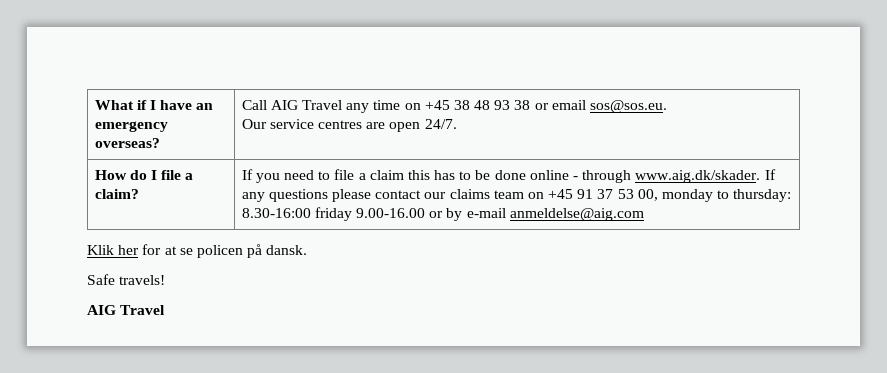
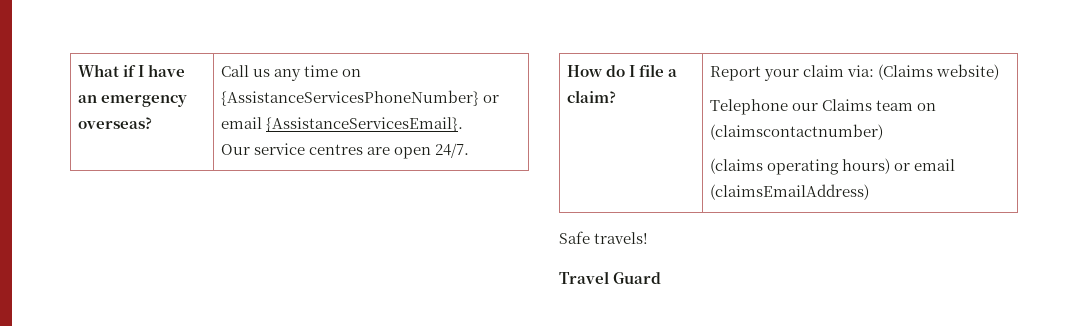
[270,100,342,110] AIG Travel -> [253,69,271,77] us
[424,100,667,113] +45 38 48 93 38 or email sos@sos.eu. -> [221,90,500,106] [221,117,464,132] {AssistanceServicesPhoneNumber} or email {AssistanceServicesEmail}.
[241,169,776,183] [241,189,792,202] [241,207,644,221] [87,244,308,258] If you need to file a claim this has to be done online - through www.aig.dk/skader. If any questions please contact our claims team on +45 91 37 53 00, monday to thursday: 8.30-16:00 friday 9.00-16.00 or by e-mail anmeldelse@aig.com // Klik her for at se policen på dansk. -> [710,64,1000,81] [710,99,937,115] [710,124,884,140] [710,158,956,175] [710,184,870,200] Report your claim via: (Claims website) // Telephone our Claims team on (claimscontactnumber) // (claims operating hours) or email (claimsEmailAddress)
[87,305,166,315] AIG Travel -> [559,271,662,284] Travel Guard

